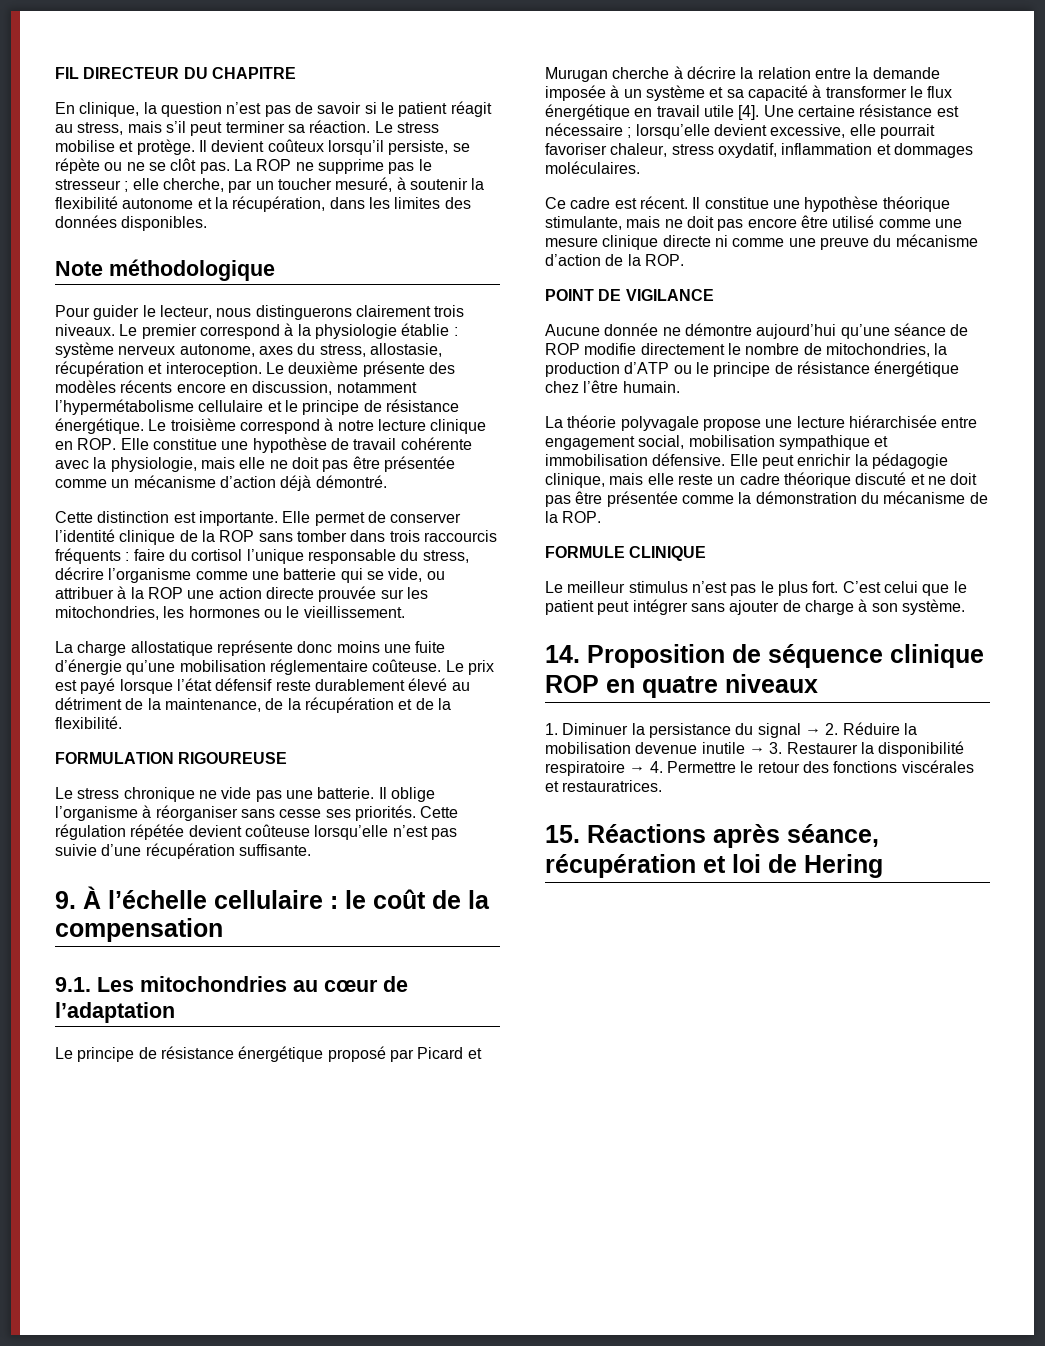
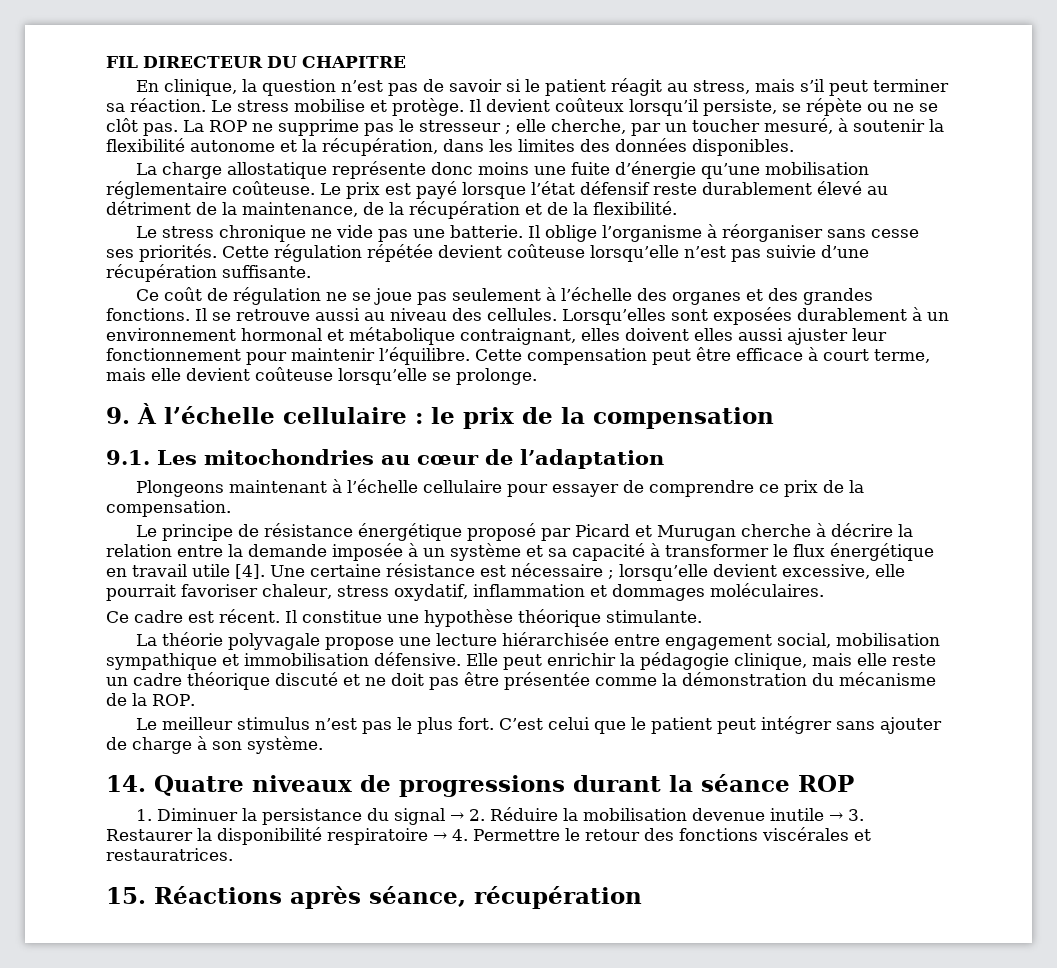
[55,259,275,281] [55,305,465,320] [55,323,458,339] [55,342,442,358] [55,361,455,377] [55,380,417,395] [55,399,459,415] [55,418,487,434] [55,437,472,453] [55,456,455,472] [55,475,387,491] [55,511,462,526] [55,529,497,545] [55,548,469,564] [55,567,445,583] [55,586,428,602] [55,606,405,620] // Note méthodologique // Pour guider le lecteur, nous distinguerons clairement trois niveaux. Le premier correspond à la physiologie établie : système nerveux autonome, axes du stress, allostasie, récupération et interoception. Le deuxième présente des modèles récents encore en discussion, notamment l’hypermétabolisme cellulaire et le principe de résistance énergétique. Le troisième correspond à notre lecture clinique en ROP. Elle constitue une hypothèse de travail cohérente avec la physiologie, mais elle ne doit pas être présentée comme un mécanisme d’action déjà démontré. // Cette distinction est importante. Elle permet de conserver l’identité clinique de la ROP sans tomber dans trois raccourcis fréquents : faire du cortisol l’unique responsable du stress, décrire l’organisme comme une batterie qui se vide, ou attribuer à la ROP une action directe prouvée sur les mitochondries, les hormones ou le vieillissement. -> (794, 147) none
[55,752,288,764] // FORMULATION RIGOUREUSE -> (677, 208) none
(311, 850) none -> [136,287,874,305] [106,307,949,325] [106,327,887,345] [106,347,930,365] [106,367,537,385] // Ce coût de régulation ne se joue pas seulement à l’échelle des organes et des grandes fonctions. Il se retrouve aussi au niveau des cellules. Lorsqu’elles sont exposées durablement à un environnement hormonal et métabolique contraignant, elles doivent elles aussi ajuster leur fonctionnement pour maintenir l’équilibre. Cette compensation peut être efficace à court terme, mais elle devient coûteuse lorsqu’elle se prolonge.
[373,889,426,909] coût -> [463,407,514,429] prix
(175, 1012) none -> [136,479,865,497] [106,500,231,517] // Plongeons maintenant à l’échelle cellulaire pour essayer de comprendre ce prix de la compensation.
[545,215,962,231] [545,234,978,250] [545,254,684,266] [545,289,714,301] [545,323,969,339] [545,343,948,357] [545,361,960,377] [545,380,680,393] stimulante, mais ne doit pas encore être utilisé comme une mesure clinique directe ni comme une preuve du mécanisme d’action de la ROP. // POINT DE VIGILANCE // Aucune donnée ne démontre aujourd’hui qu’une séance de ROP modifie directement le nombre de mitochondries, la production d’ATP ou le principe de résistance énergétique chez l’être humain. -> [606,610,702,623] stimulante.
[545,546,707,561] // FORMULE CLINIQUE -> (195, 700) none
[587,644,984,668] [545,674,818,698] Proposition de séquence clinique ROP en quatre niveaux -> [154,774,854,797] Quatre niveaux de progressions durant la séance ROP
[703,854,883,878] et loi de Hering -> (642, 897) none

